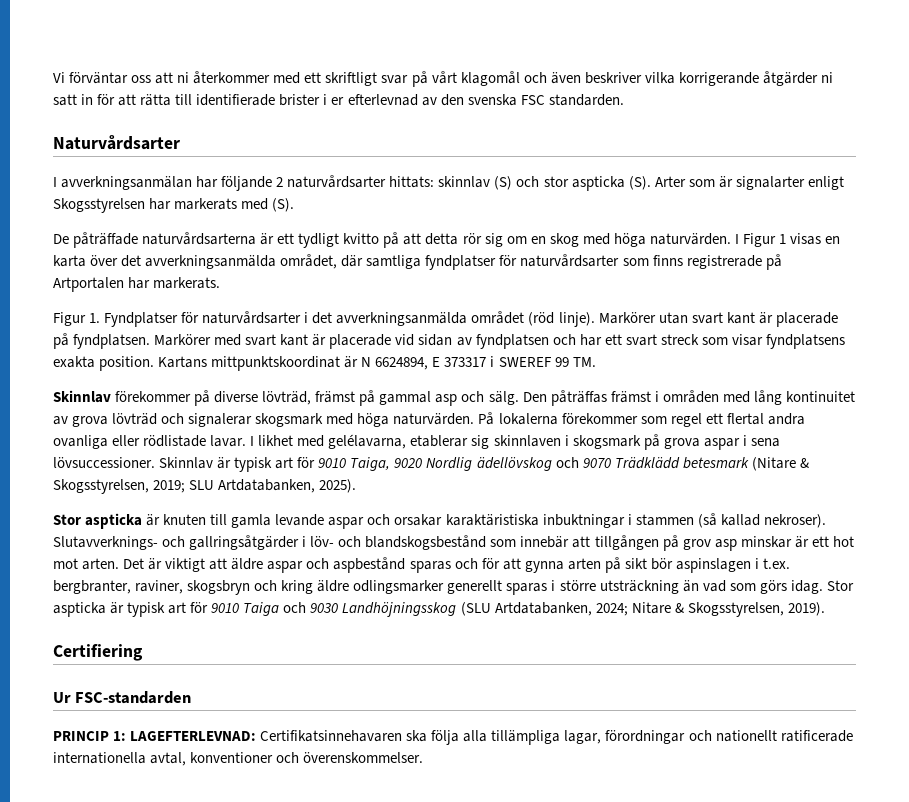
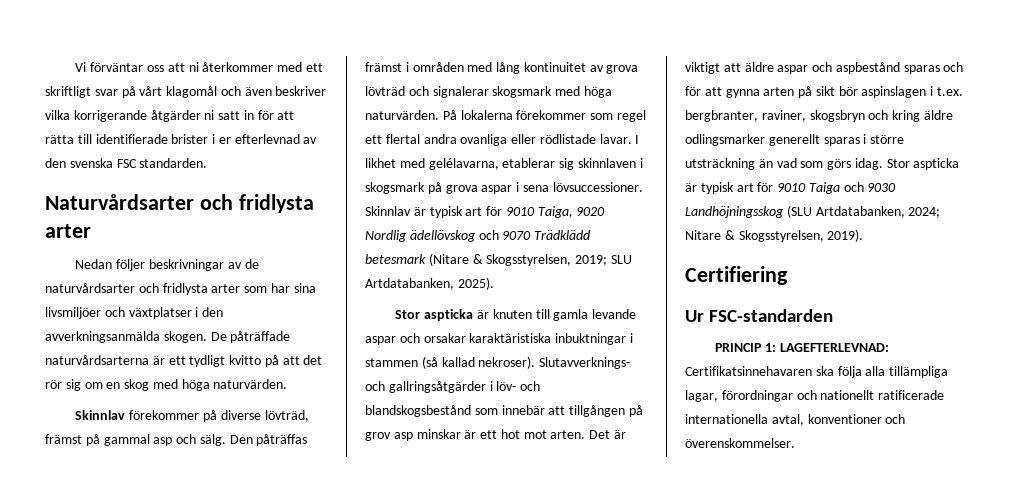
[53,175,844,191] [53,198,295,213] // I avverkningsanmälan har följande 2 naturvårdsarter hittats: skinnlav (S) och stor aspticka (S). Arter som är signalarter enligt Skogsstyrelsen har markerats med (S). // -> [199,194,314,213] [45,224,91,238] [75,259,259,271] [45,283,316,295] [45,307,224,319] [45,331,207,343] och fridlysta arter // Nedan följer beskrivningar av de naturvårdsarter och fridlysta arter som har sina livsmiljöer och växtplatser i den avverkningsanmälda skogen.
[425,233,459,245] detta -> [303,355,323,365] det
[734,233,841,247] [53,254,782,270] [53,277,221,292] [53,311,838,327] [53,333,845,349] [53,356,596,371] I Figur 1 visas en karta över det avverkningsanmälda området, där samtliga fyndplatser för naturvårdsarter som finns registrerade på Artportalen har markerats. // Figur 1. Fyndplatser för naturvårdsarter i det avverkningsanmälda området (röd linje). Markörer utan svart kant är placerade på fyndplatsen. Markörer med svart kant är placerade vid sidan av fyndplatsen och har ett svart streck som visar fyndplatsens exakta position. Kartans mittpunktskoordinat är N 6624894, E 373317 i SWEREF 99 TM. -> (288, 384) none

